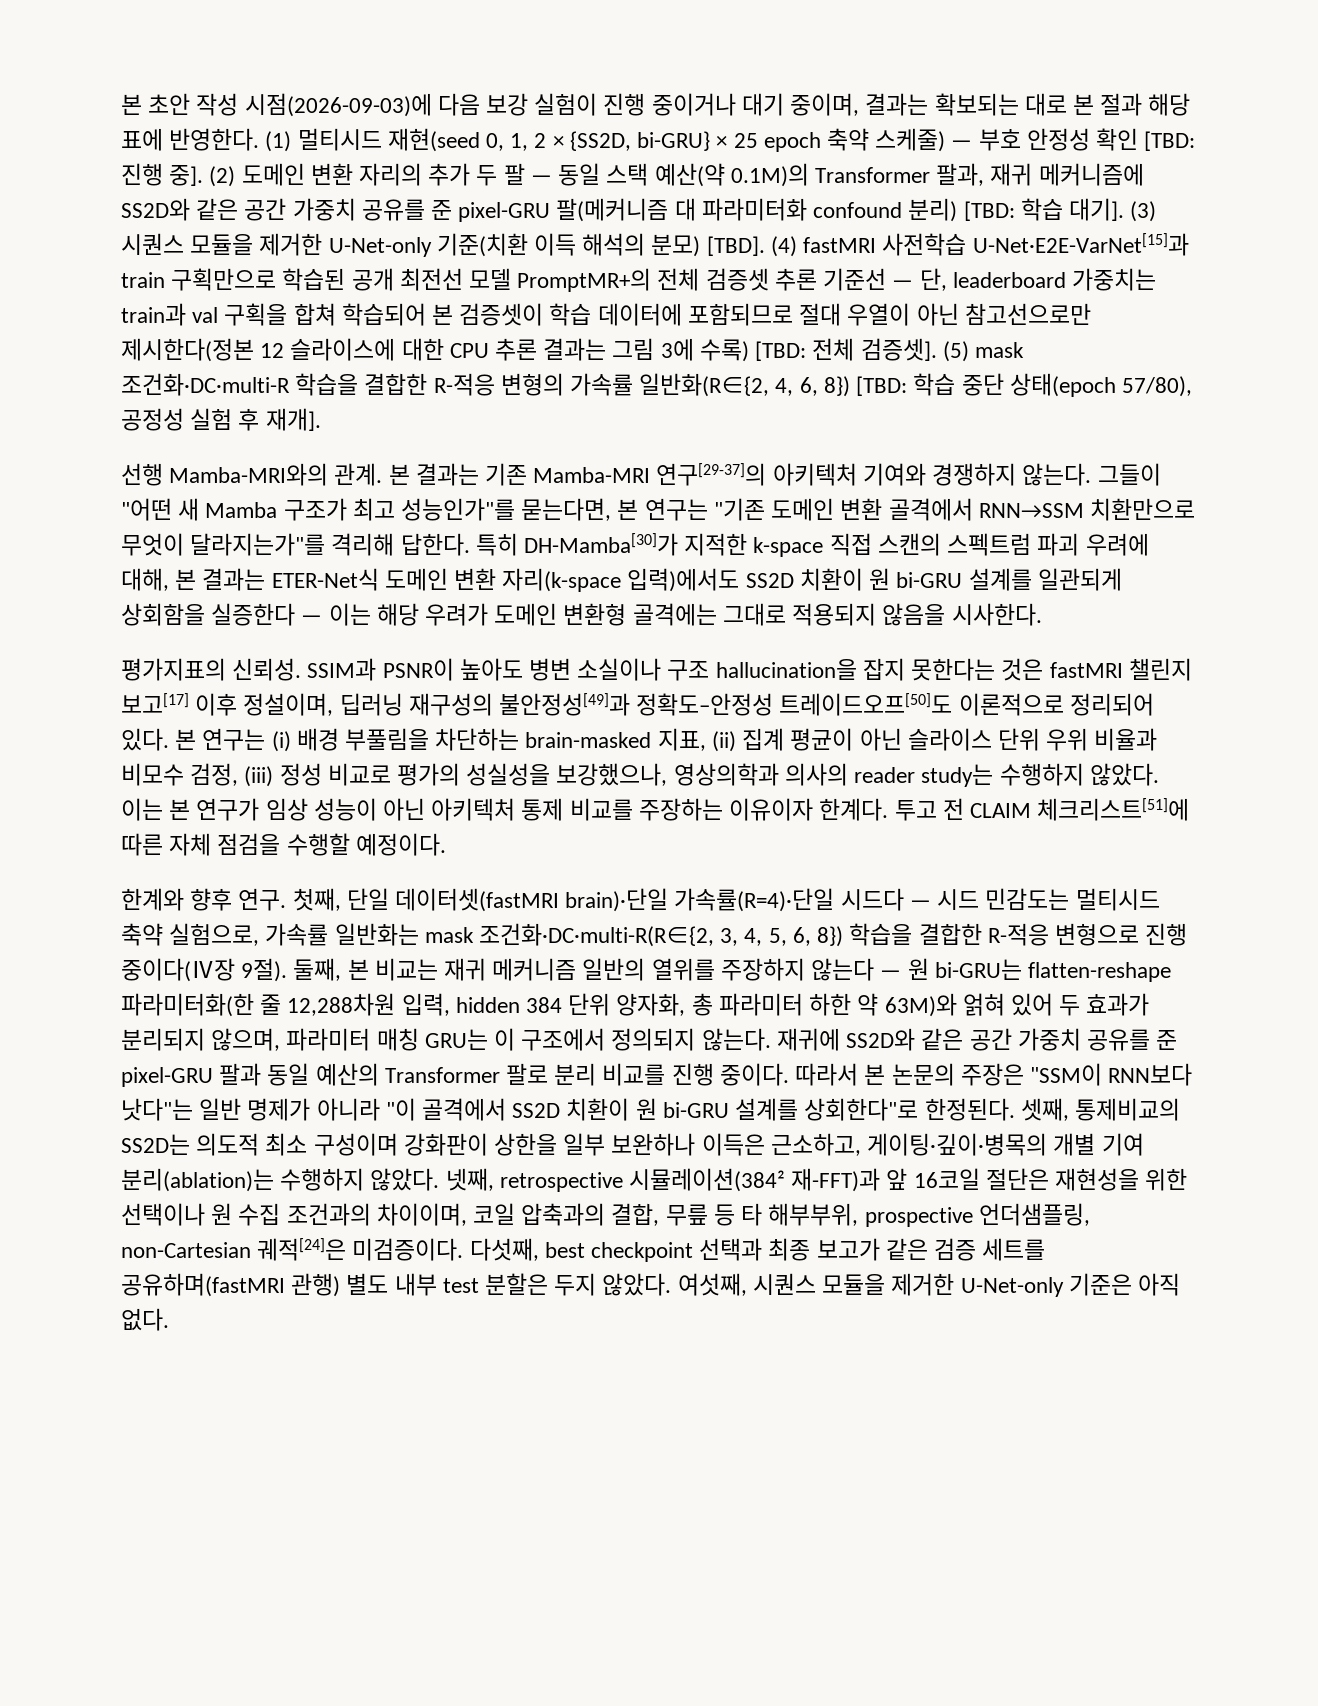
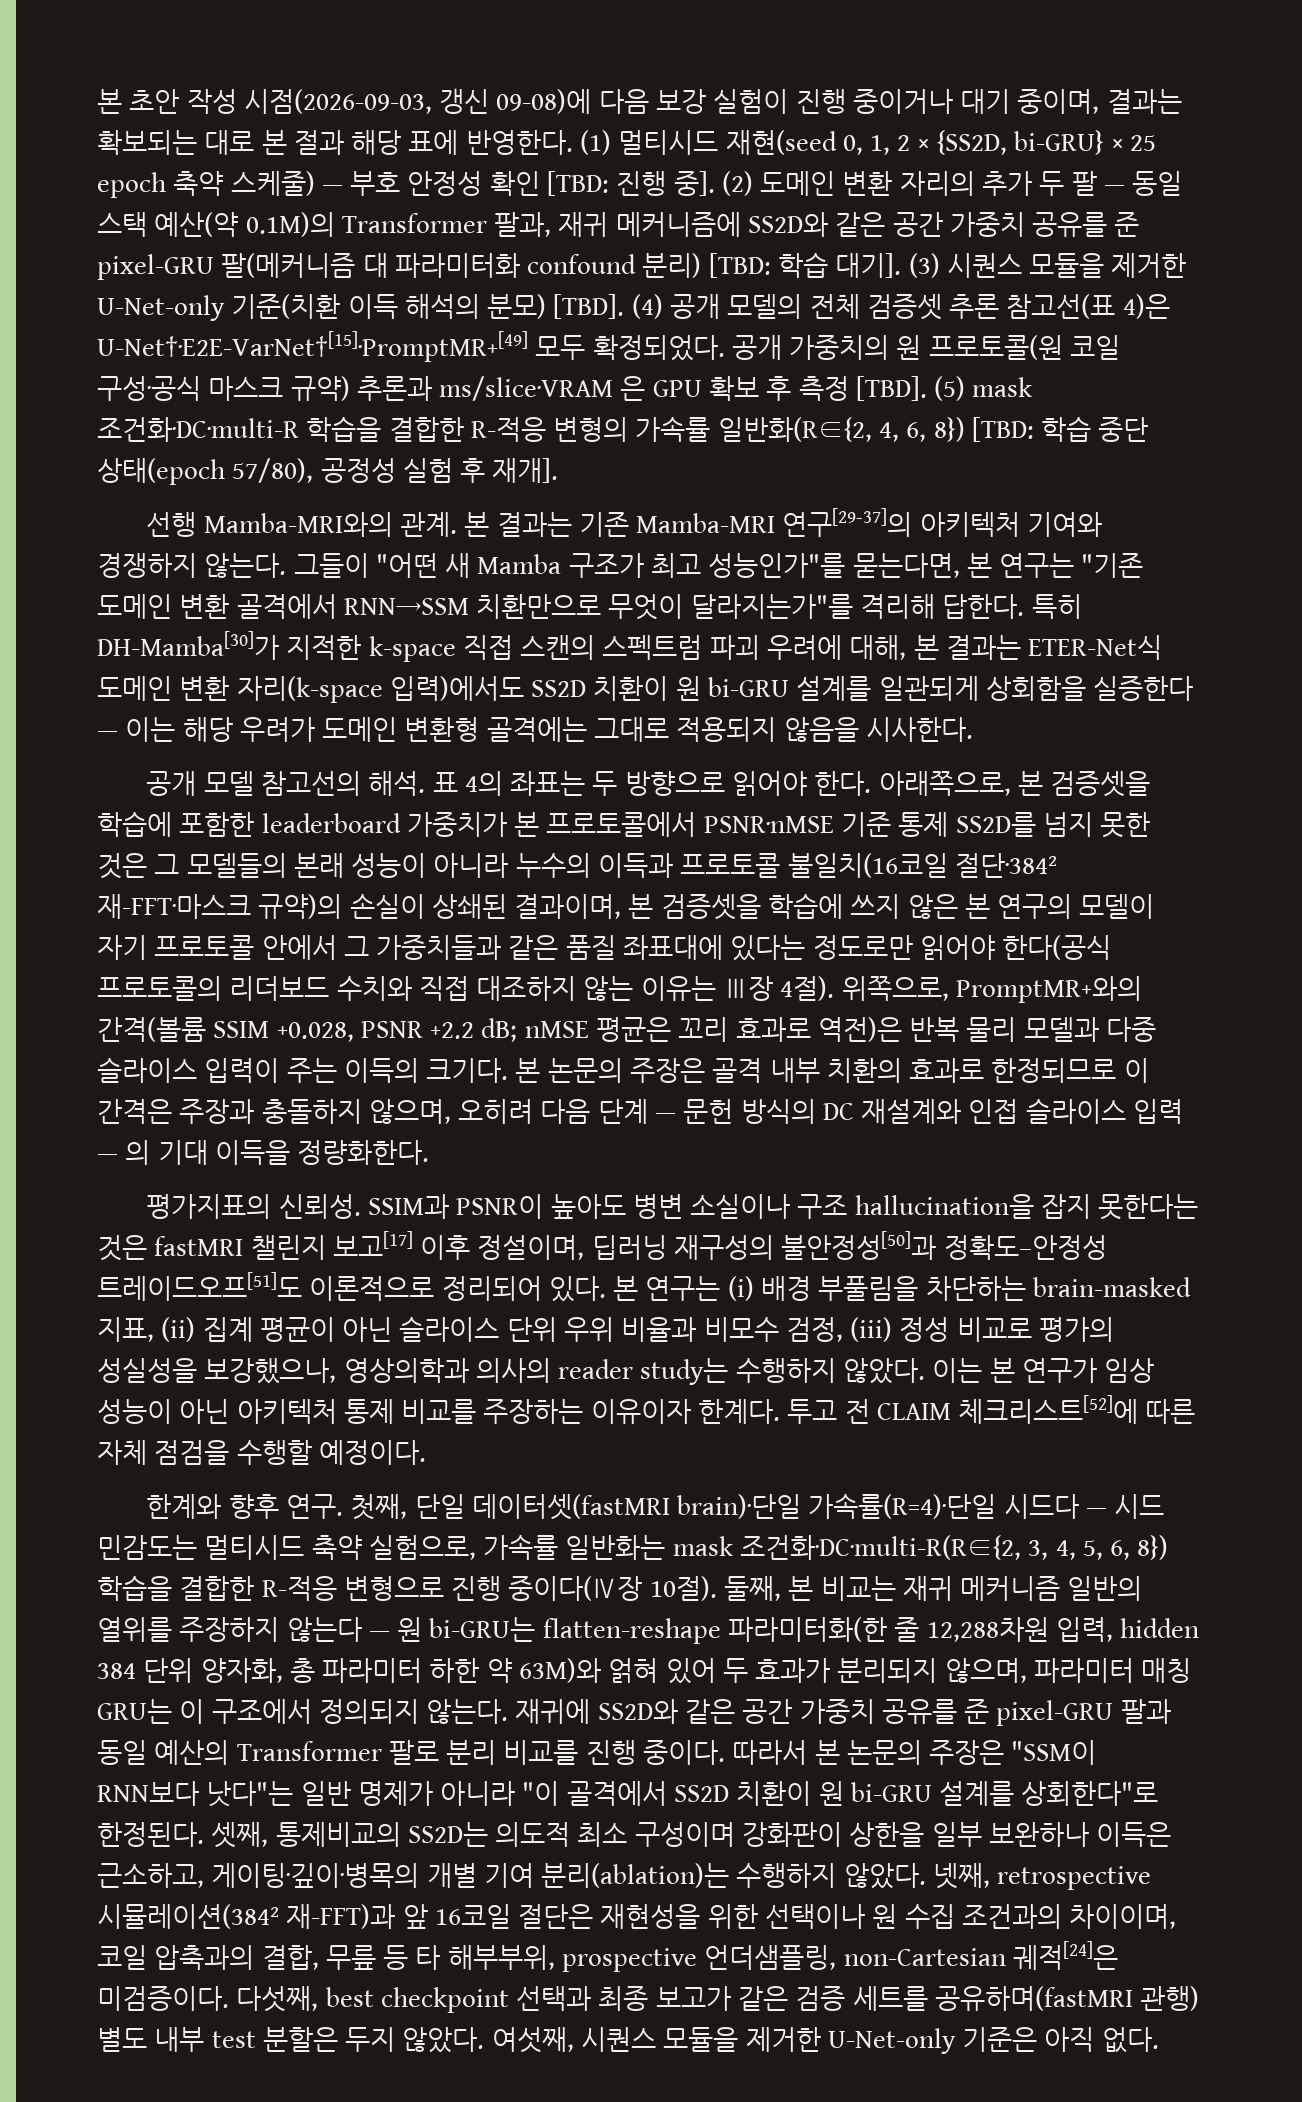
[244,93,432,117] 시점(2026-09-03)에 -> [243,88,592,114] 시점(2026-09-03, 갱신 09-08)에
[803,233,1189,256] [121,268,1156,292] [121,303,1091,326] [121,338,937,362] fastMRI 사전학습 U-Net·E2E-VarNet[15]과 train 구획만으로 학습된 공개 최전선 모델 PromptMR+의 전체 검증셋 추론 기준선 — 단, leaderboard 가중치는 train과 val 구획을 합쳐 학습되어 본 검증셋이 학습 데이터에 포함되므로 절대 우열이 아닌 참고선으로만 제시한다(정본 12 슬라이스에 대한 CPU 추론 결과는 그림 3에 수록) [TBD: 전체 검증셋]. -> [670,294,1170,320] [97,331,1121,362] [97,376,927,401] 공개 모델의 전체 검증셋 추론 참고선(표 4)은 U-Net†·E2E-VarNet†[15]·PromptMR+[49] 모두 확정되었다. 공개 가중치의 원 프로토콜(원 코일 구성·공식 마스크 규약) 추론과 ms/slice·VRAM 은 GPU 확보 후 측정 [TBD].
(1042, 614) none -> [146,771,1151,797] [97,811,1151,838] [97,853,1057,879] [97,893,1155,920] [97,935,1112,961] [97,976,1142,1003] [97,1017,1157,1042] [97,1057,1149,1083] [97,1098,1184,1124] [97,1140,430,1165] // 공개 모델 참고선의 해석. 표 4의 좌표는 두 방향으로 읽어야 한다. 아래쪽으로, 본 검증셋을 학습에 포함한 leaderboard 가중치가 본 프로토콜에서 PSNR·nMSE 기준 통제 SS2D를 넘지 못한 것은 그 모델들의 본래 성능이 아니라 누수의 이득과 프로토콜 불일치(16코일 절단·384² 재-FFT·마스크 규약)의 손실이 상쇄된 결과이며, 본 검증셋을 학습에 쓰지 않은 본 연구의 모델이 자기 프로토콜 안에서 그 가중치들과 같은 품질 좌표대에 있다는 정도로만 읽어야 한다(공식 프로토콜의 리더보드 수치와 직접 대조하지 않는 이유는 Ⅲ장 4절). 위쪽으로, PromptMR+와의 간격(볼륨 SSIM +0.028, PSNR +2.2 dB; nMSE 평균은 꼬리 효과로 역전)은 반복 물리 모델과 다중 슬라이스 입력이 주는 이득의 크기다. 본 논문의 주장은 골격 내부 치환의 효과로 한정되므로 이 간격은 주장과 충돌하지 않으며, 오히려 다음 단계 — 문헌 방식의 DC 재설계와 인접 슬라이스 입력 — 의 기대 이득을 정량화한다.
[499,693,953,716] 불안정성[49]과 정확도–안정성 트레이드오프[50]도 -> [781,1231,1107,1260] [97,1272,302,1301] 불안정성[50]과 정확도–안정성 트레이드오프[51]도
[1037,798,1190,821] 체크리스트[51]에 -> [958,1395,1139,1424] 체크리스트[52]에
[241,958,288,982] 9절). -> [649,1576,717,1601] 10절).

